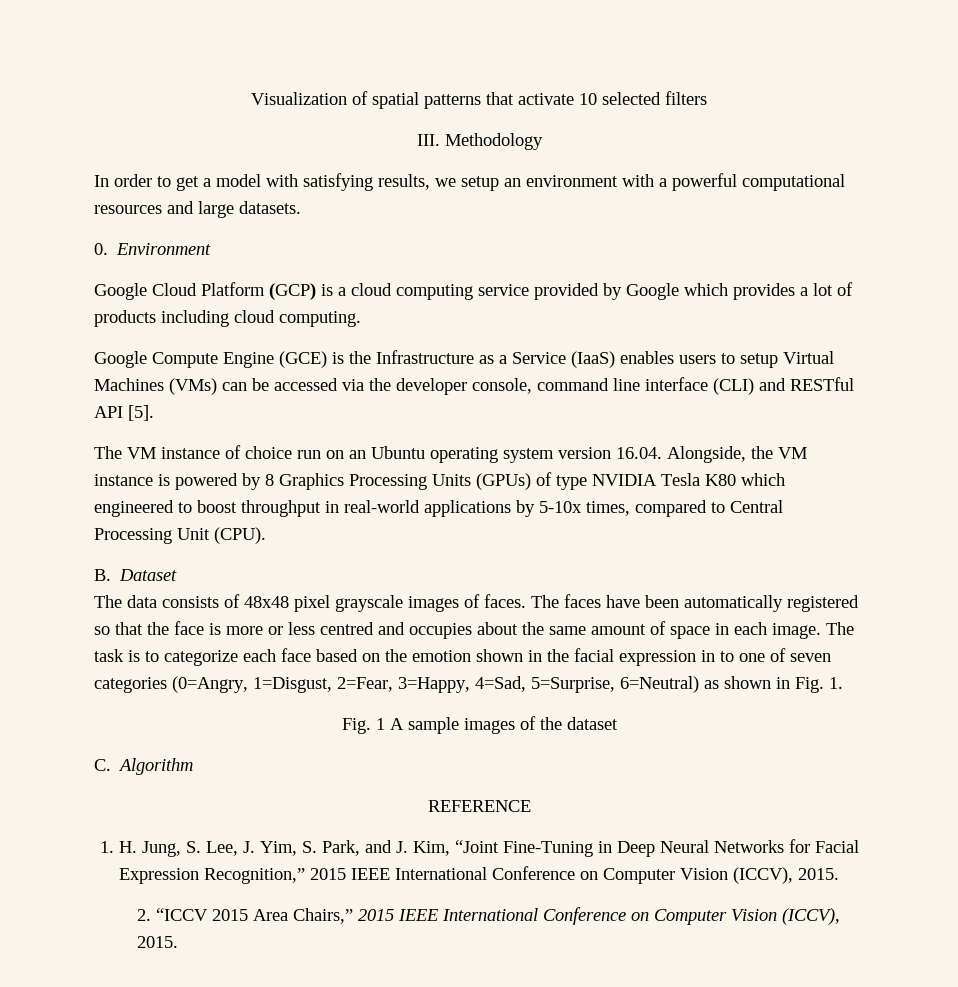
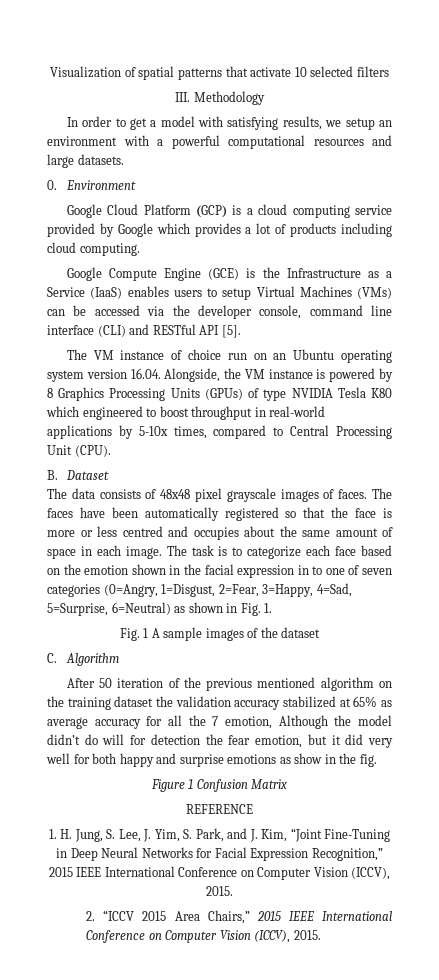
(194, 766) none -> [66,677,393,691] [47,696,393,710] [47,715,392,729] [47,734,394,748] [46,753,377,767] [150,779,288,792] // After 50 iteration of the previous mentioned algorithm on the training dataset the validation accuracy stabilized at 65% as average accuracy for all the 7 emotion, Although the model didn’t do will for detection the fear emotion, but it did very well for both happy and surprise emotions as show in the fig. // Figure 1 Confusion Matrix

